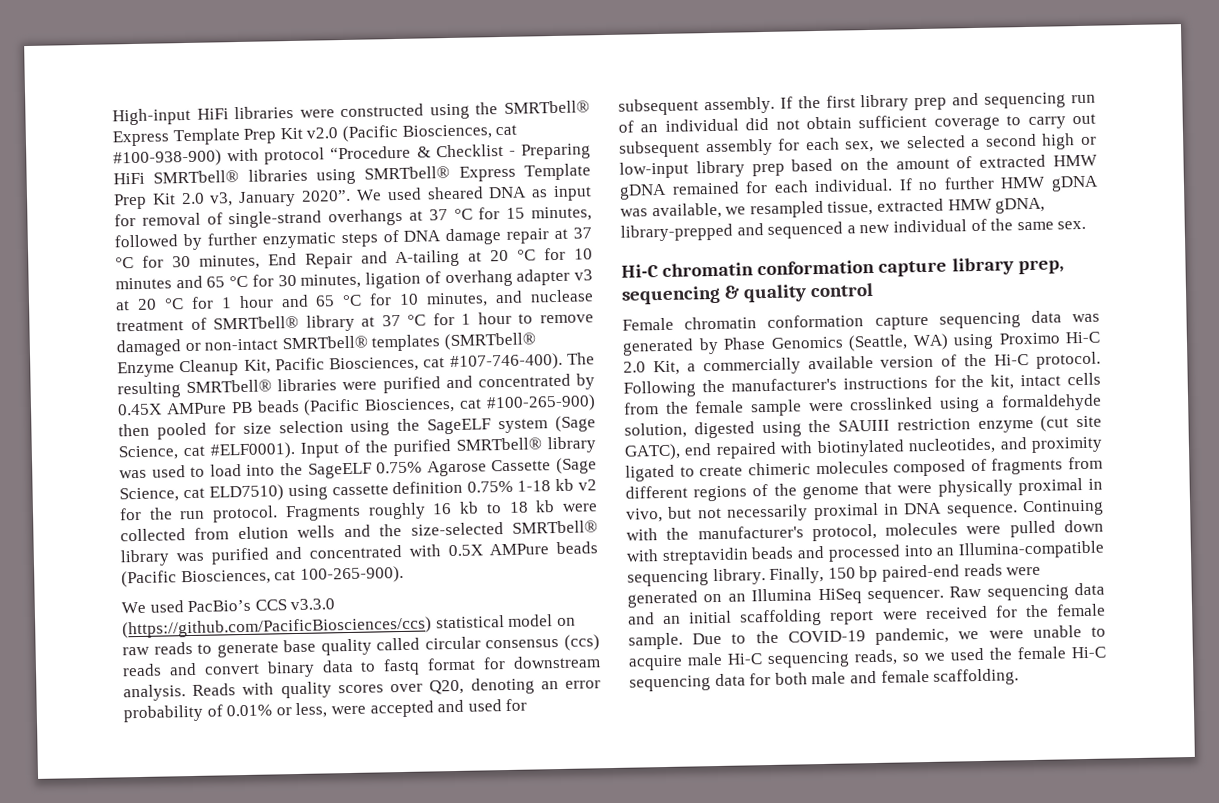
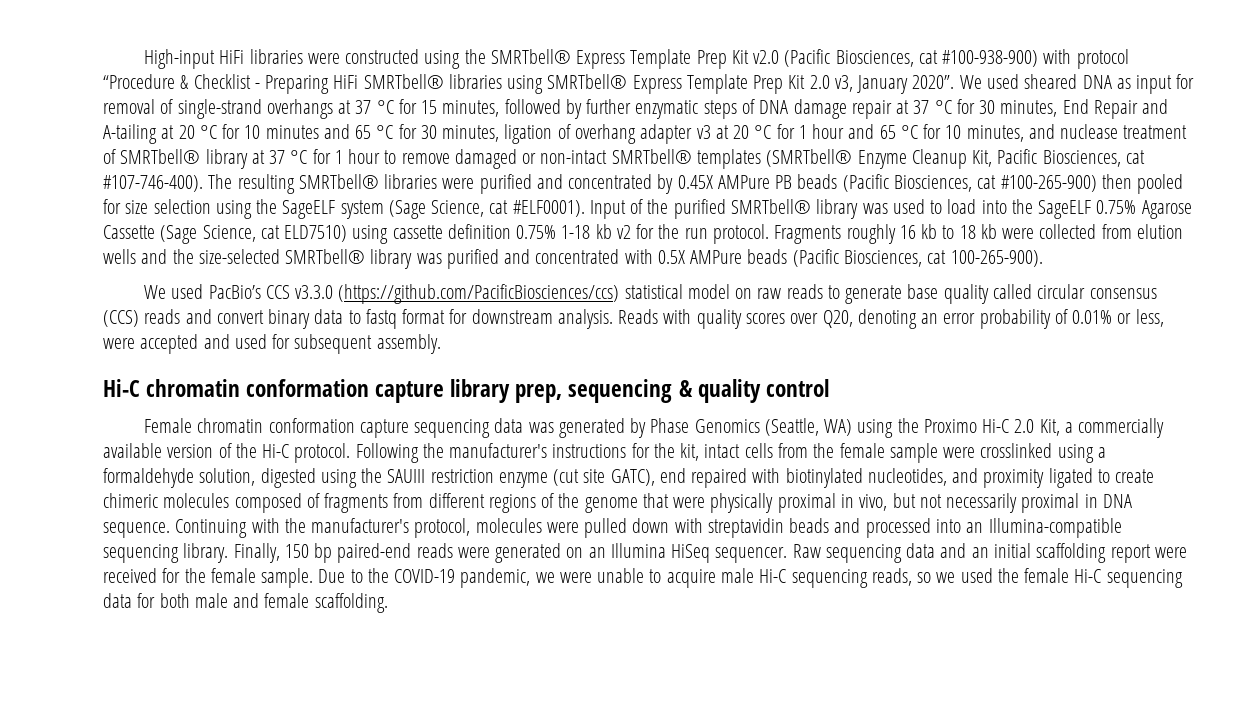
[564,634,600,651] (ccs) -> [103,310,139,327] (CCS)
[779,92,1096,112] [618,113,1096,133] [619,133,1097,158] [619,154,1098,179] [619,175,1099,200] [620,197,1046,220] [620,218,1087,242] If the first library prep and sequencing run of an individual did not obtain sufficient coverage to carry out subsequent assembly for each sex, we selected a second high or low-input library prep based on the amount of extracted HMW gDNA remained for each individual. If no further HMW gDNA was available, we resampled tissue, extracted HMW gDNA, library-prepped and sequenced a new individual of the same sex. -> (441, 344) none
(994, 341) none -> [897,418,919,433] the

